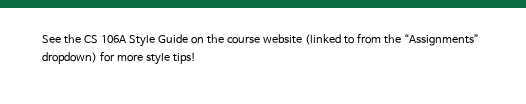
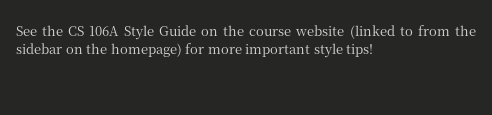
[403,34,479,46] [42,52,97,64] “Assignments” dropdown) -> [16,43,182,57] sidebar on the homepage)
(143, 58) none -> [245,44,311,57] important

